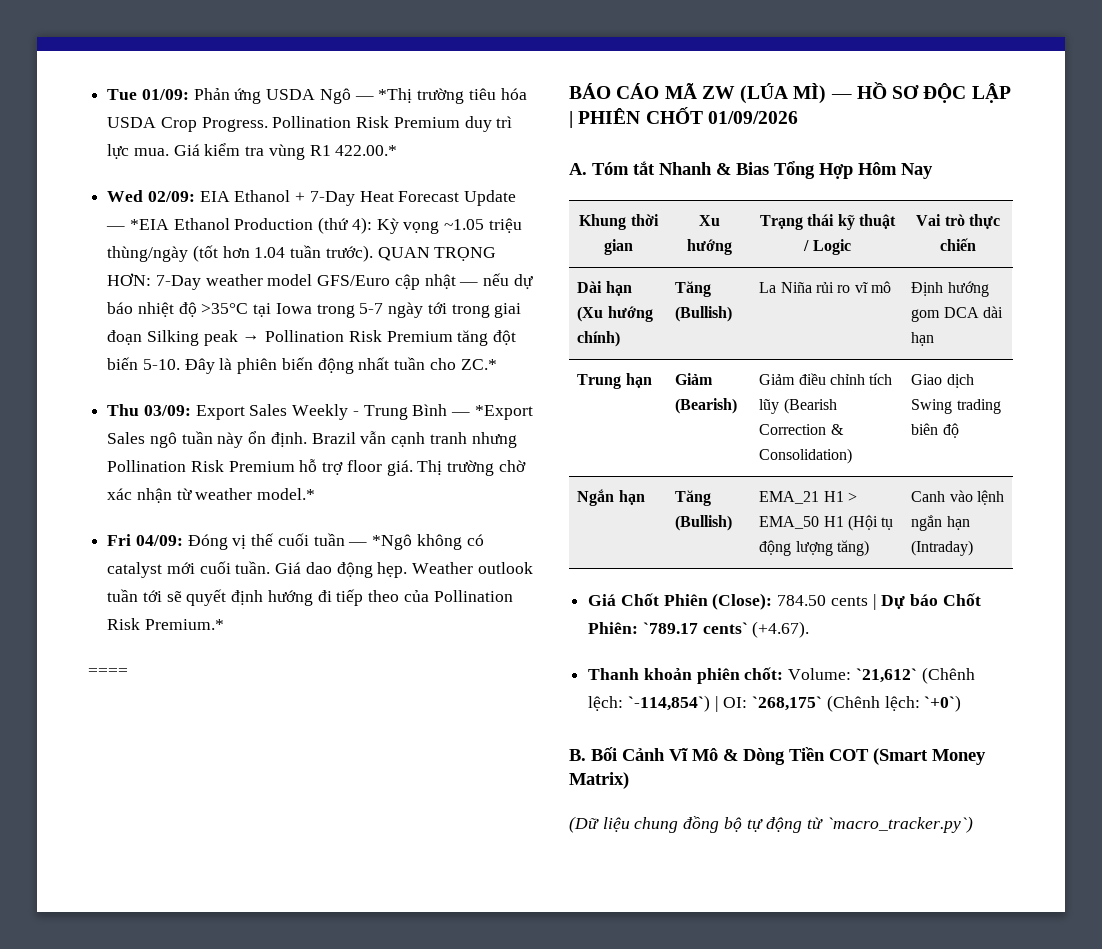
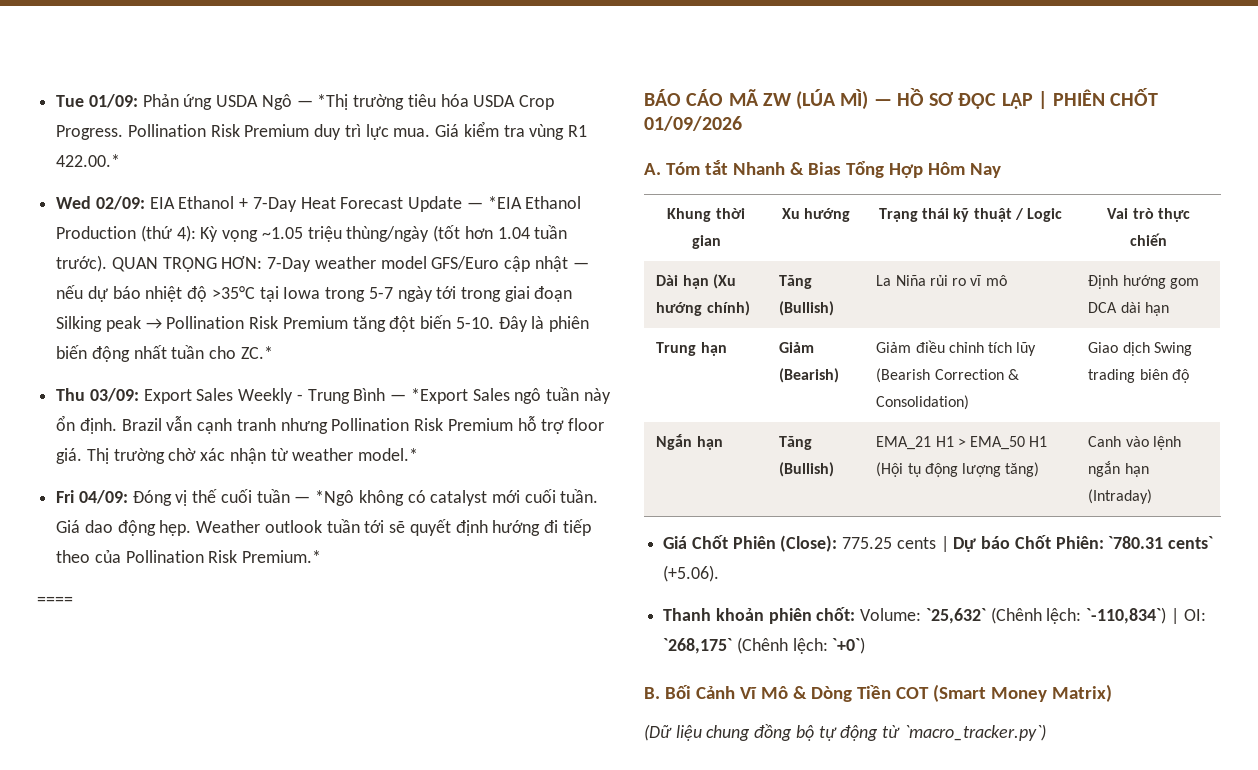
[777,595,827,606] 784.50 -> [842,537,893,549] 775.25
[642,621,810,638] `789.17 cents` (+4.67). -> [1108,536,1213,549] [663,565,720,582] `780.31 cents` (+5.06).
[855,667,975,684] [588,695,710,712] `21,612` (Chênh lệch: `-114,854`) -> [925,607,1167,624] `25,632` (Chênh lệch: `-110,834`)

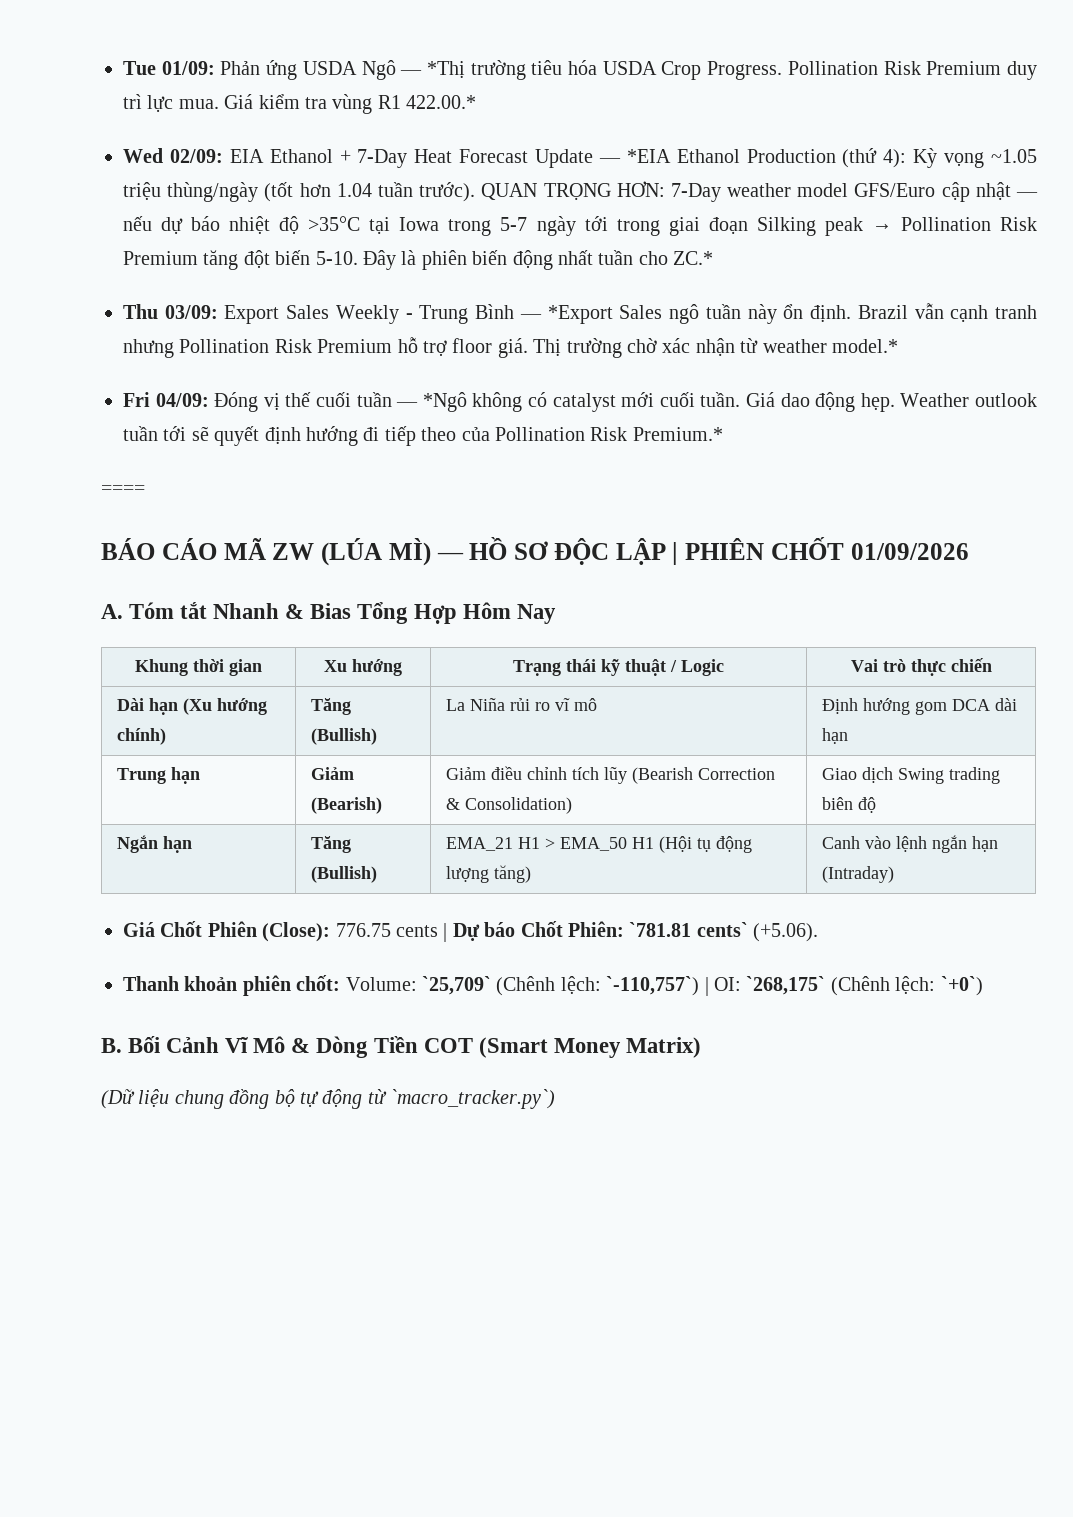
[842,537,893,549] 775.25 -> [335,923,391,937] 776.75
[1108,536,1164,549] `780.31 -> [629,922,692,937] `781.81
[925,607,1167,624] `25,632` (Chênh lệch: `-110,834`) -> [422,976,700,996] `25,709` (Chênh lệch: `-110,757`)

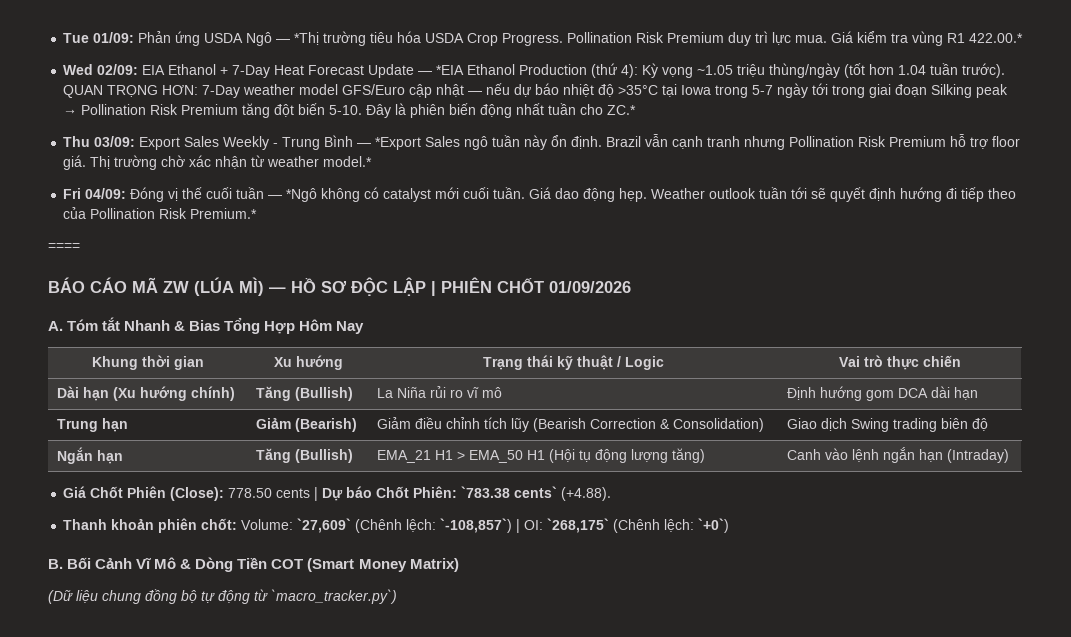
[335,923,391,937] 776.75 -> [228,488,273,498] 778.50
[629,922,819,942] `781.81 cents` (+5.06). -> [461,486,612,501] `783.38 cents` (+4.88).
[422,976,700,996] `25,709` (Chênh lệch: `-110,757`) -> [297,518,513,533] `27,609` (Chênh lệch: `-108,857`)

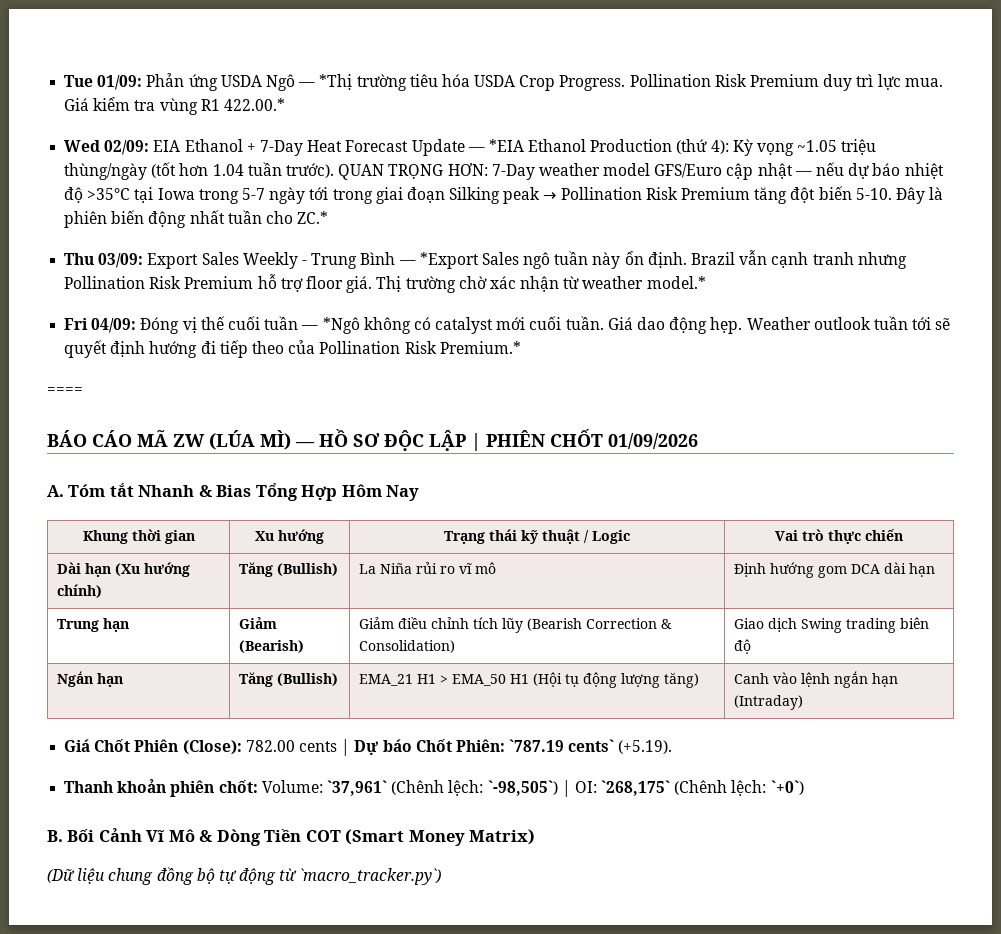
[228,488,273,498] 778.50 -> [245,740,295,752] 782.00
[461,486,612,501] `783.38 cents` (+4.88). -> [509,739,673,754] `787.19 cents` (+5.19).
[297,518,513,533] `27,609` (Chênh lệch: `-108,857`) -> [326,780,558,796] `37,961` (Chênh lệch: `-98,505`)

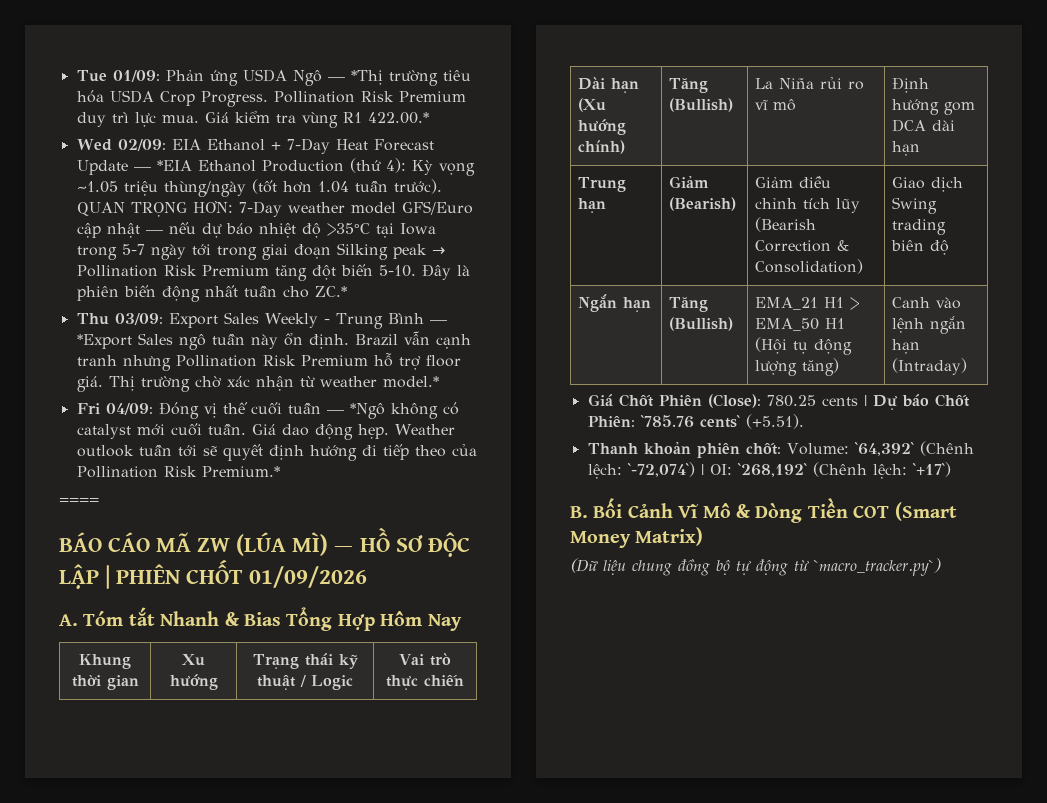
[245,740,295,752] 782.00 -> [766,395,816,407] 780.25
[509,739,673,754] `787.19 cents` (+5.19). -> [639,414,804,429] `785.76 cents` (+5.51).
[326,780,558,796] `37,961` (Chênh lệch: `-98,505`) -> [853,441,974,456] [587,462,695,479] `64,392` (Chênh lệch: `-72,074`)
[601,780,804,796] `268,175` (Chênh lệch: `+0`) -> [736,462,951,479] `268,192` (Chênh lệch: `+17`)

